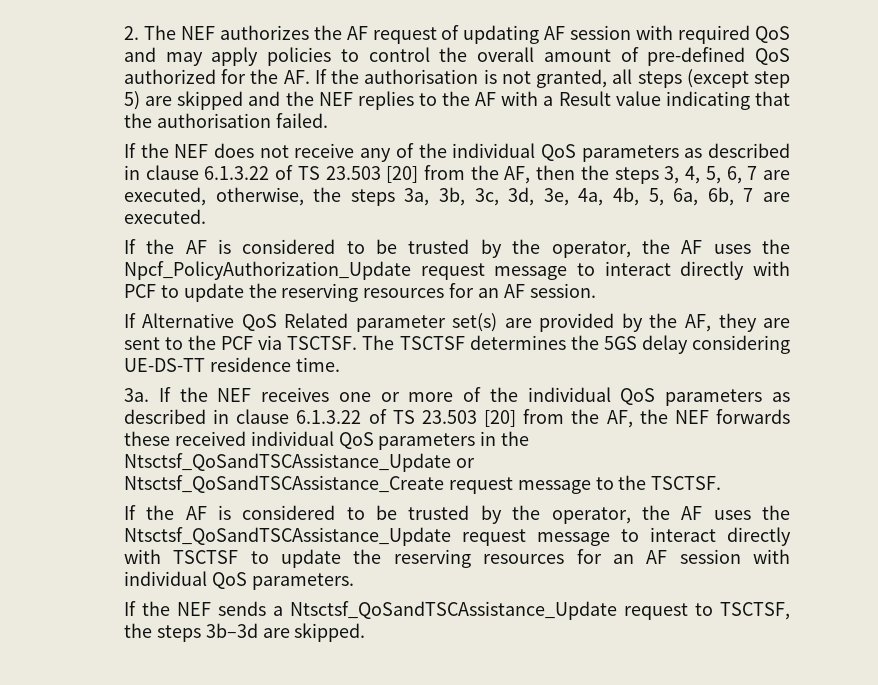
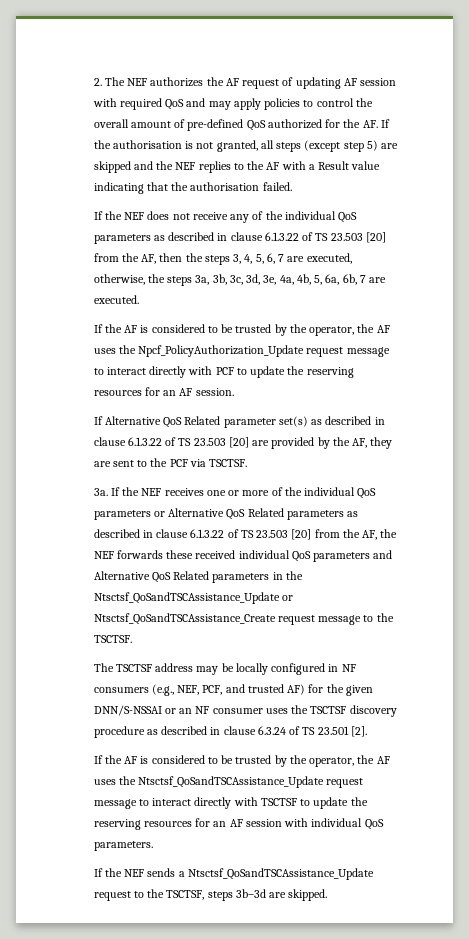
(498, 322) none -> [311,416,385,425] [93,437,249,448] as described in clause 6.1.3.22 of TS 23.503 [20]
[362,335,791,354] [123,357,340,372] The TSCTSF determines the 5GS delay considering UE-DS-TT residence time. -> (248, 463) none
(763, 397) none -> [153,508,344,520] or Alternative QoS Related parameters
(476, 441) none -> [373,550,393,559] [93,571,270,583] and Alternative QoS Related parameters
(722, 483) none -> [93,663,356,675] [93,684,373,696] [93,705,397,717] [93,726,367,738] // The TSCTSF address may be locally configured in NF consumers (e.g., NEF, PCF, and trusted AF) for the given DNN/S-NSSAI or an NF consumer uses the TSCTSF discovery procedure as described in clause 6.3.24 of TS 23.501 [2].
[720,602,790,620] [123,623,152,638] TSCTSF, the -> [147,889,205,900] the TSCTSF,

